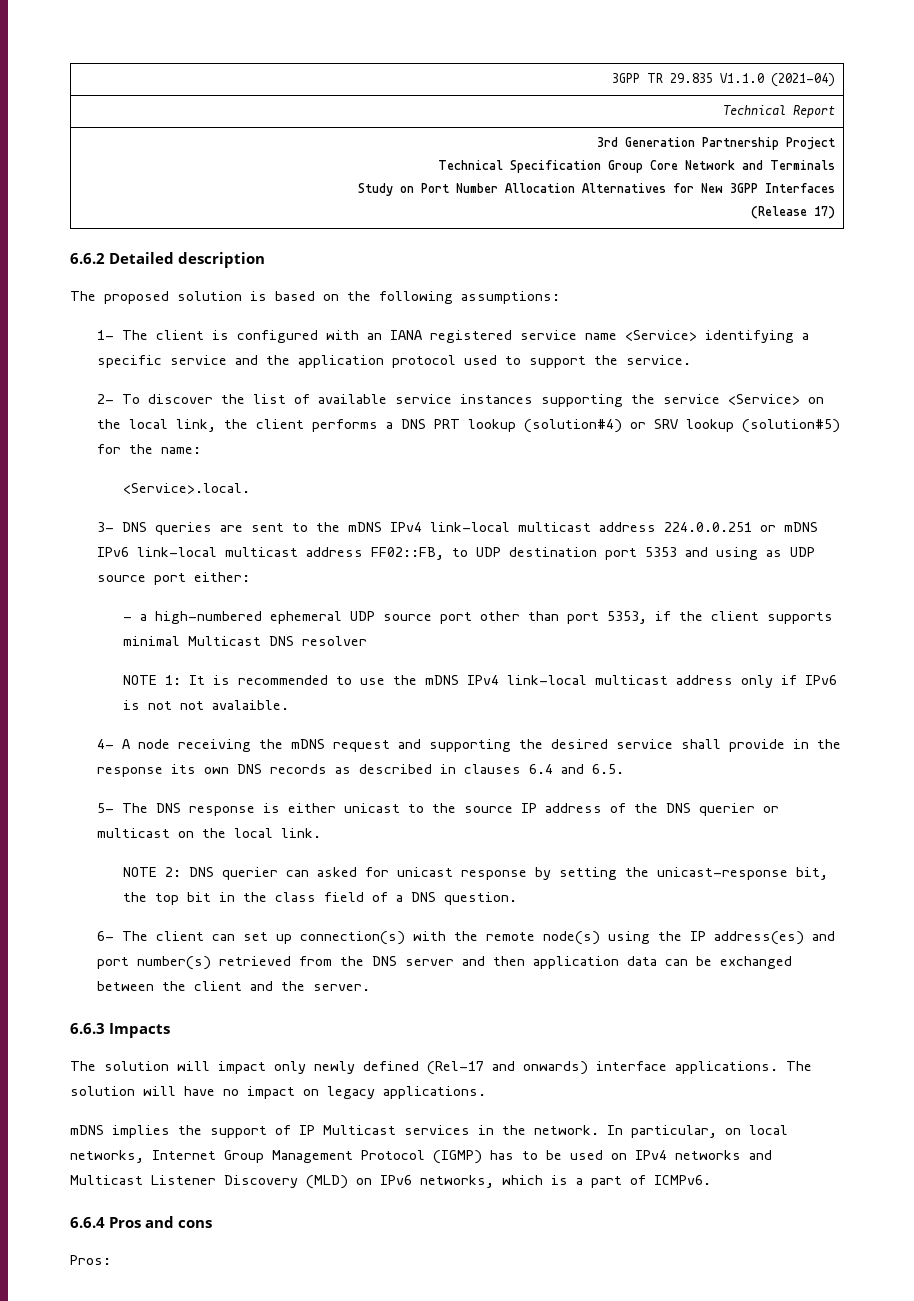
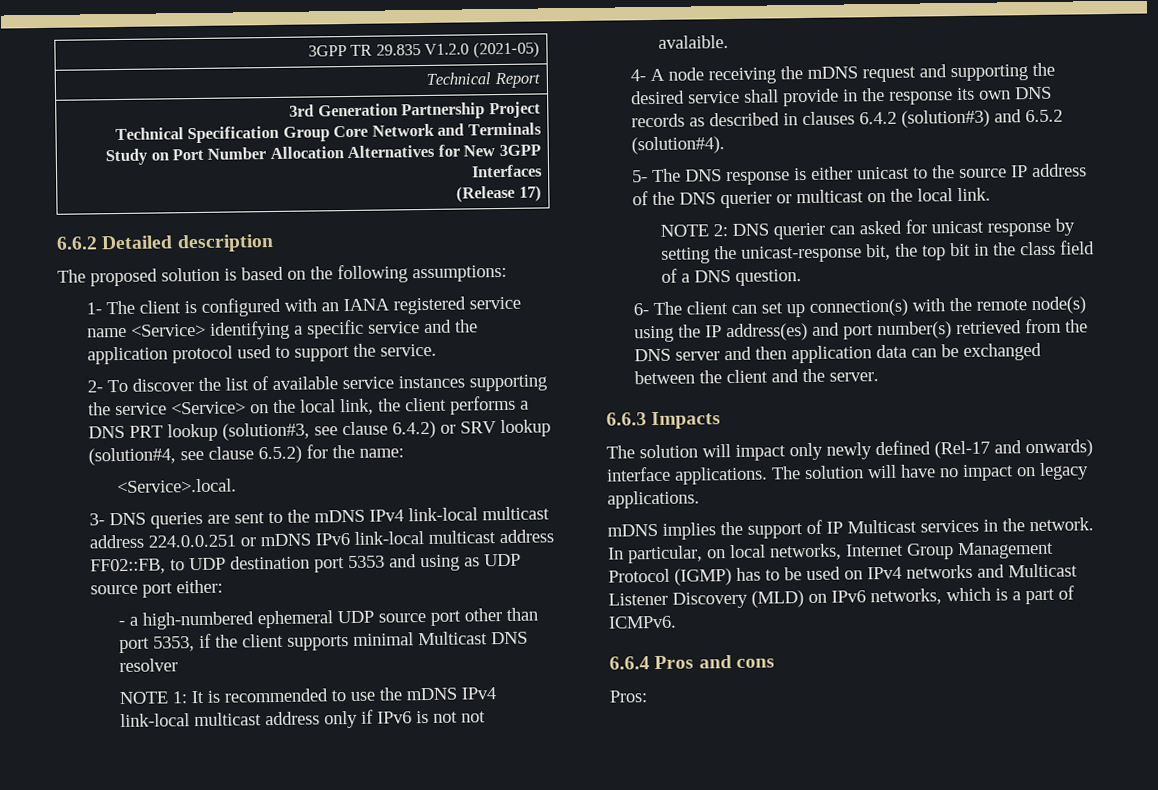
[719,73,835,87] V1.1.0 (2021-04) -> [424,41,540,59] V1.2.0 (2021-05)
[523,419,840,433] (solution#4) or SRV lookup (solution#5) -> [221,419,551,441] [87,445,302,466] (solution#3, see clause 6.4.2) or SRV lookup (solution#4, see clause 6.5.2)
[528,764,624,774] 6.4 and 6.5. -> [858,109,1063,128] [630,136,725,155] 6.4.2 (solution#3) and 6.5.2 (solution#4).

